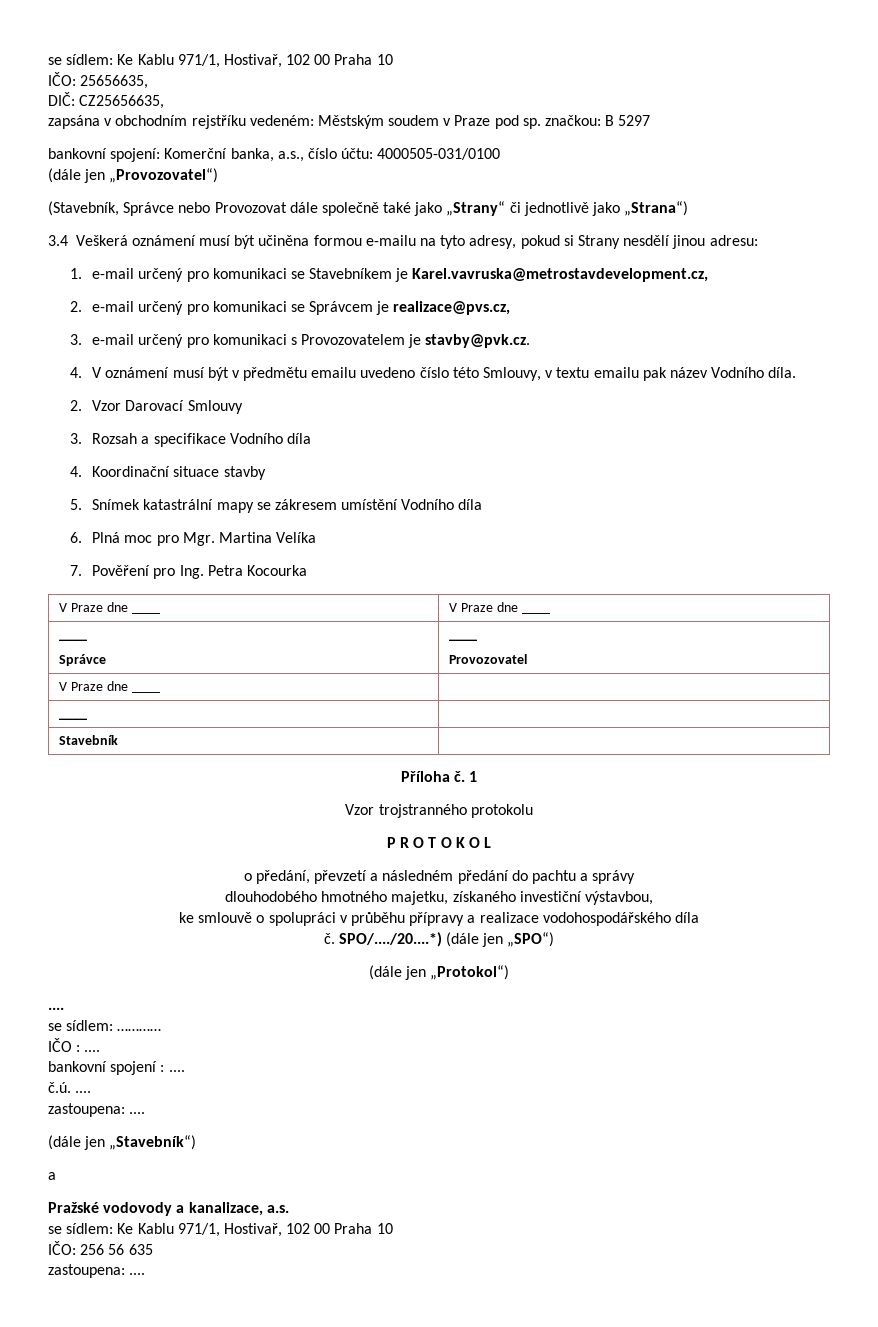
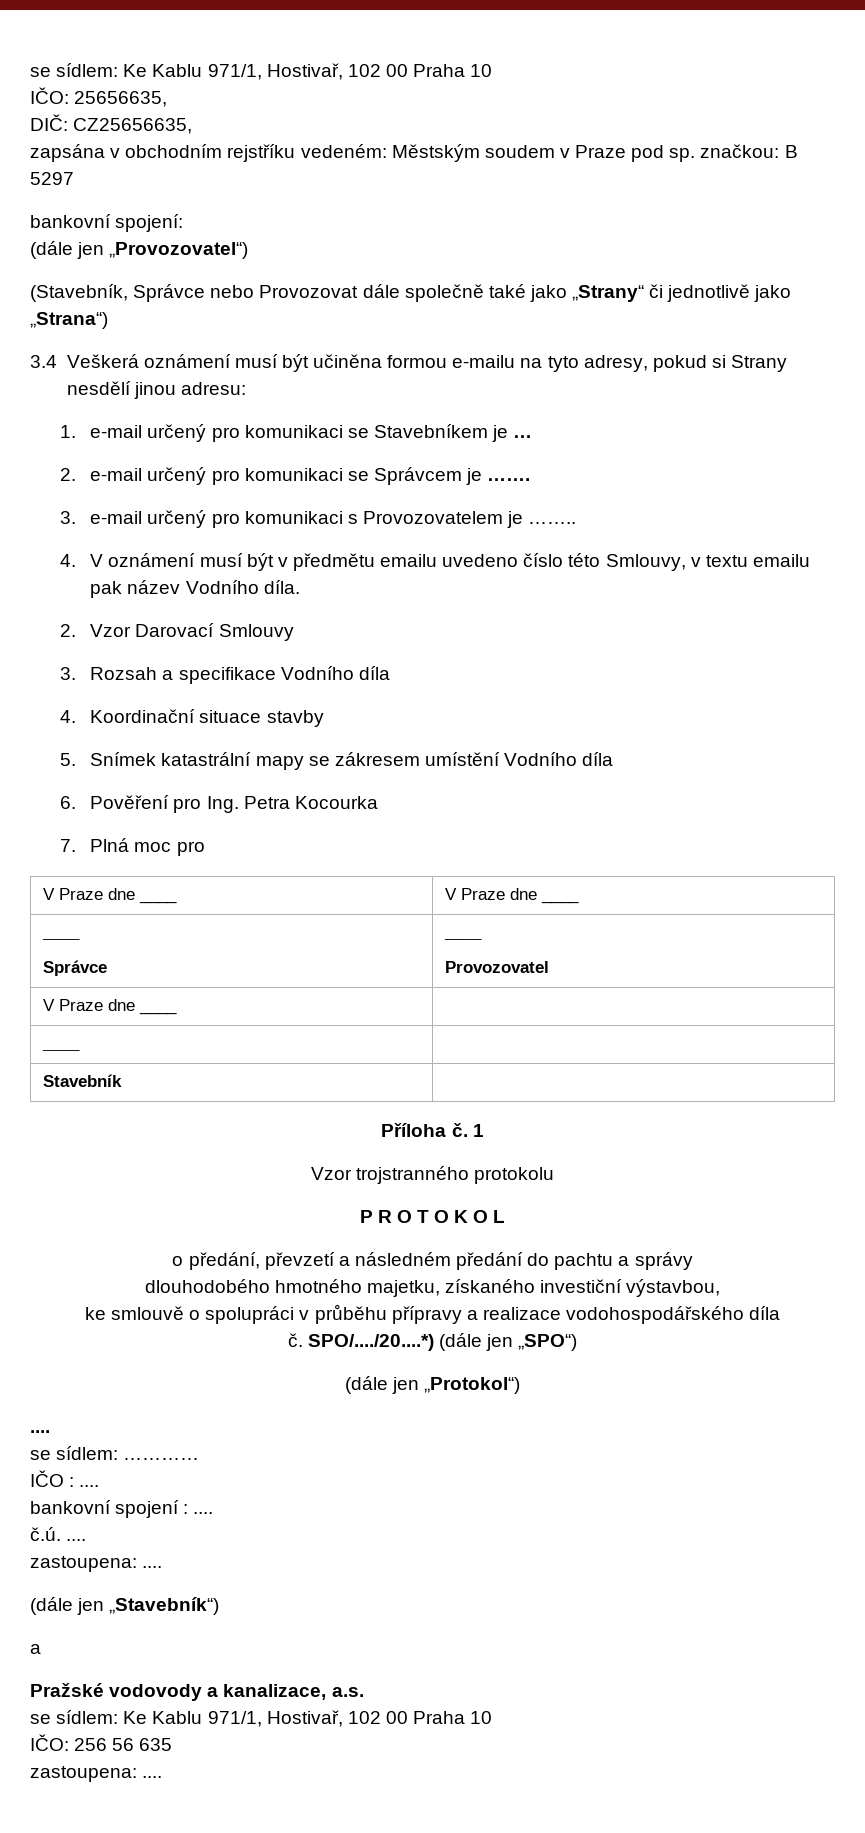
[164,148,501,162] Komerční banka, a.s., číslo účtu: 4000505-031/0100 -> (184, 223) none
[412,268,709,282] Karel.vavruska@metrostavdevelopment.cz, -> [513,435,533,438] …
[393,301,511,315] realizace@pvs.cz, -> [487,478,531,481] …….
[425,334,531,348] stavby@pvk.cz. -> [528,522,577,524] ……..
[92,532,317,546] [70,565,83,576] Plná moc pro Mgr. Martina Velíka // 7. -> (77, 802) none
(307, 570) none -> [60,838,205,856] // 7. Plná moc pro

